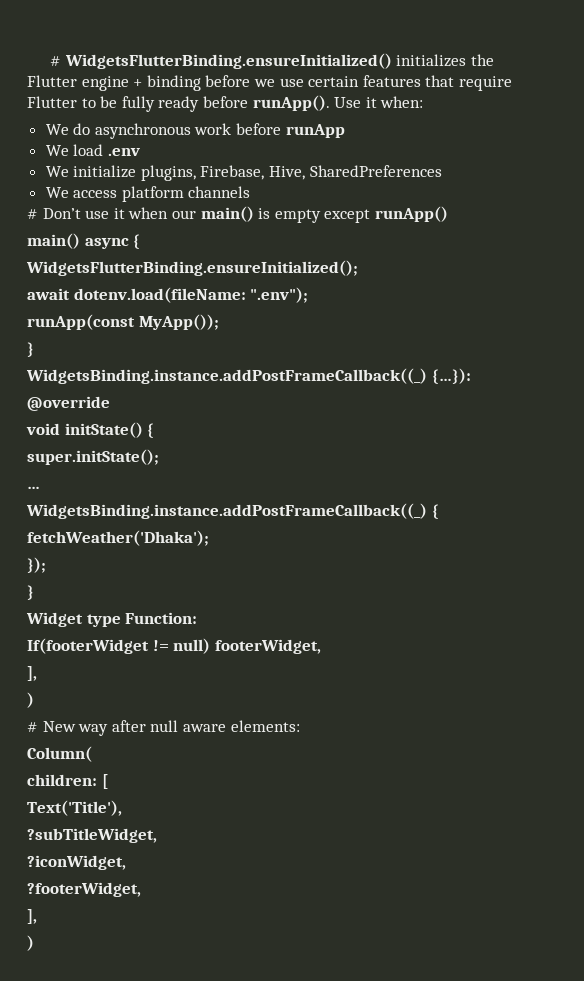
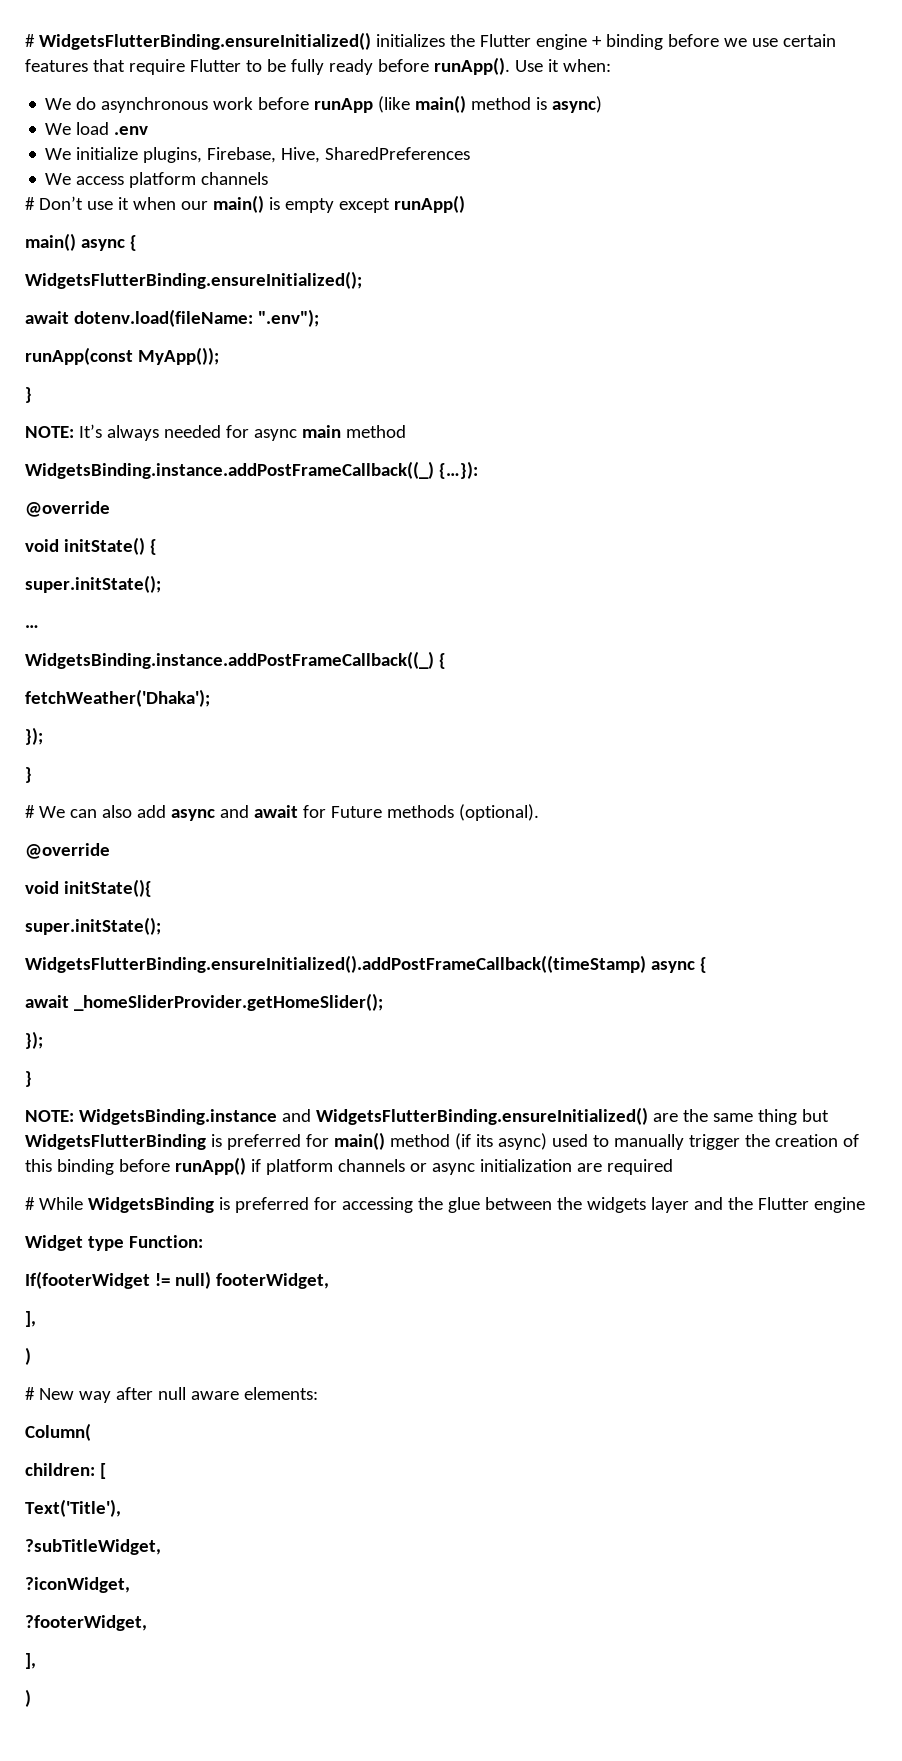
(345, 131) none -> [378,95,603,113] (like main() method is async)
(34, 349) none -> [25,424,406,441] // NOTE: It’s always needed for async main method
(34, 592) none -> [25,804,539,821] [25,843,110,859] [25,879,152,897] [25,917,161,935] [25,955,707,973] [25,993,383,1011] [25,1031,43,1049] [25,1071,32,1087] [25,1107,829,1125] [25,1132,859,1150] [25,1157,673,1175] [25,1197,865,1213] // # We can also add async and await for Future methods (optional). // @override // void initState(){ // super.initState(); // WidgetsFlutterBinding.ensureInitialized().addPostFrameCallback((timeStamp) async { // await _homeSliderProvider.getHomeSlider(); // }); // } // NOTE: WidgetsBinding.instance and WidgetsFlutterBinding.ensureInitialized() are the same thing but WidgetsFlutterBinding is preferred for main() method (if its async) used to manually trigger the creation of this binding before runApp() if platform channels or async initialization are required // # While WidgetsBinding is preferred for accessing the glue between the widgets layer and the Flutter engine

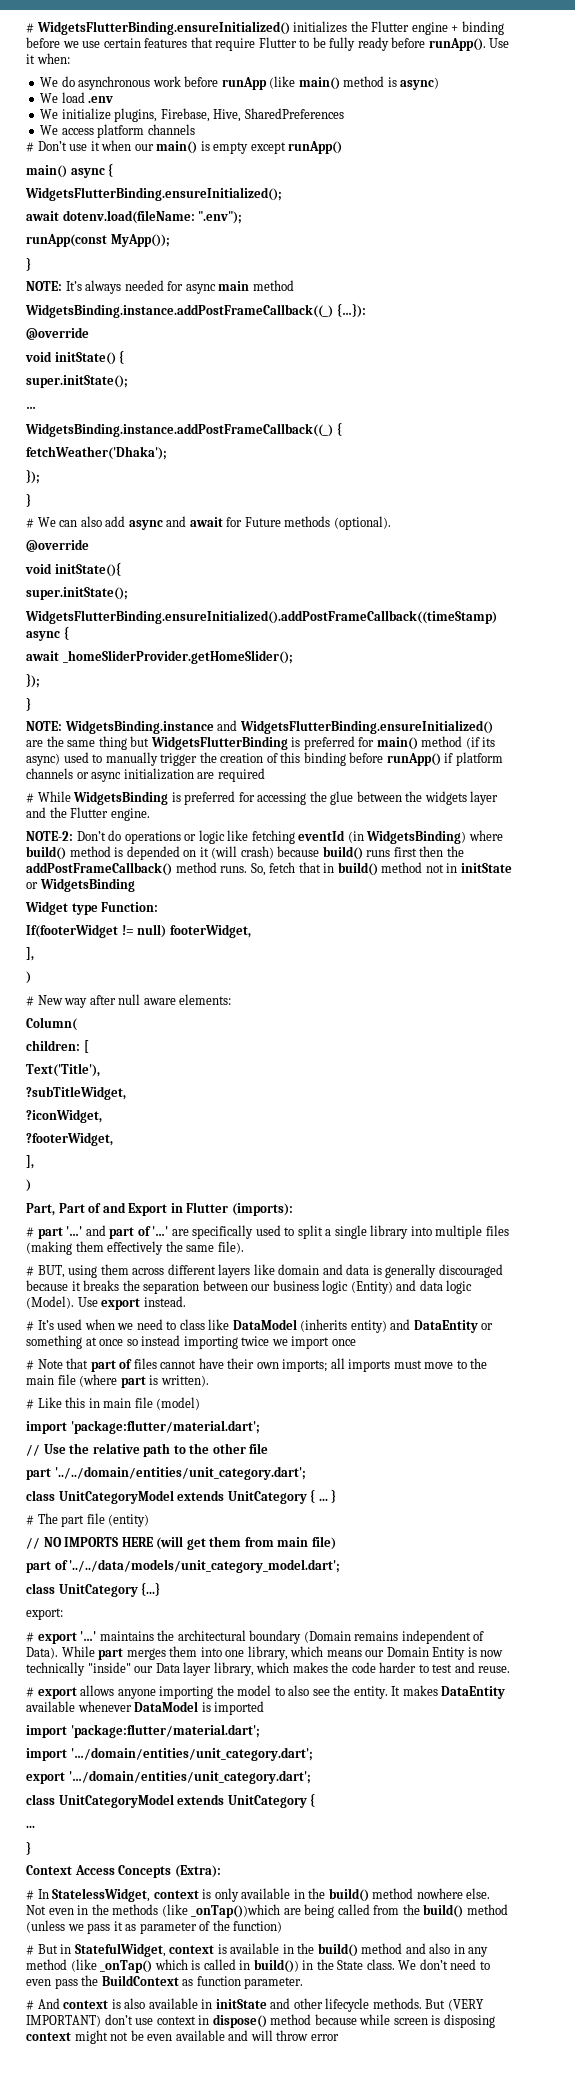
[813,1197,865,1213] engine -> [110,808,150,821] [26,830,503,844] [26,846,464,860] [26,862,512,876] [26,878,135,892] engine. // NOTE-2: Don’t do operations or logic like fetching eventId (in WidgetsBinding) where build() method is depended on it (will crash) because build() runs first then the addPostFrameCallback() method runs. So, fetch that in build() method not in initState or WidgetsBinding
(31, 1698) none -> [26,1202,293,1216] [26,1225,509,1239] [26,1241,244,1255] [26,1264,503,1278] [26,1280,473,1294] [26,1296,186,1310] [26,1319,494,1333] [26,1335,356,1349] [26,1358,488,1372] [26,1374,209,1388] [26,1397,201,1410] [26,1420,260,1434] [26,1443,269,1457] [26,1466,306,1480] [26,1489,337,1504] [26,1513,150,1527] [26,1536,336,1550] [26,1559,341,1573] [26,1582,161,1597] [26,1608,63,1620] [26,1630,485,1644] [26,1646,504,1660] [26,1662,511,1676] [26,1685,506,1699] [26,1701,265,1715] [26,1724,260,1738] [26,1747,313,1761] [26,1770,311,1784] [26,1793,316,1808] [26,1825,35,1828] [26,1841,31,1855] [26,1865,221,1878] [26,1888,491,1902] [26,1904,508,1918] [26,1920,283,1934] [26,1943,489,1957] [26,1959,490,1973] [26,1975,304,1989] [26,1998,484,2012] [26,2014,495,2028] [26,2030,339,2044] // Part, Part of and Export in Flutter (imports): // # part '…' and part of '…' are specifically used to split a single library into multiple files (making them effectively the same file). // # BUT, using them across different layers like domain and data is generally discouraged because it breaks the separation between our business logic (Entity) and data logic (Model). Use export instead. // # It’s used when we need to class like DataModel (inherits entity) and DataEntity or something at once so instead importing twice we import once // # Note that part of files cannot have their own imports; all imports must move to the main file (where part is written). // # Like this in main file (model) // import 'package:flutter/material.dart'; // // Use the relative path to the other file // part '../../domain/entities/unit_category.dart'; // class UnitCategoryModel extends UnitCategory { ... } // # The part file (entity) // // NO IMPORTS HERE (will get them from main file) // part of '../../data/models/unit_category_model.dart'; // class UnitCategory {...} // export: // # export '…' maintains the architectural boundary (Domain remains independent of Data). While part merges them into one library, which means our Domain Entity is now technically "inside" our Data layer library, which makes the code harder to test and reuse. // # export allows anyone importing the model to also see the entity. It makes DataEntity available whenever DataModel is imported // import 'package:flutter/material.dart'; // import '…/domain/entities/unit_category.dart'; // export '…/domain/entities/unit_category.dart'; // class UnitCategoryModel extends UnitCategory { // ... // } // Context Access Concepts (Extra): // # In StatelessWidget, context is only available in the build() method nowhere else. Not even in the methods (like _onTap())which are being called from the build() method (unless we pass it as parameter of the function) // # But in StatefulWidget, context is available in the build() method and also in any method (like _onTap() which is called in build()) in the State class. We don’t need to even pass the BuildContext as function parameter. // # And context is also available in initState and other lifecycle methods. But (VERY IMPORTANT) don’t use context in dispose() method because while screen is disposing context might not be even available and will throw error

